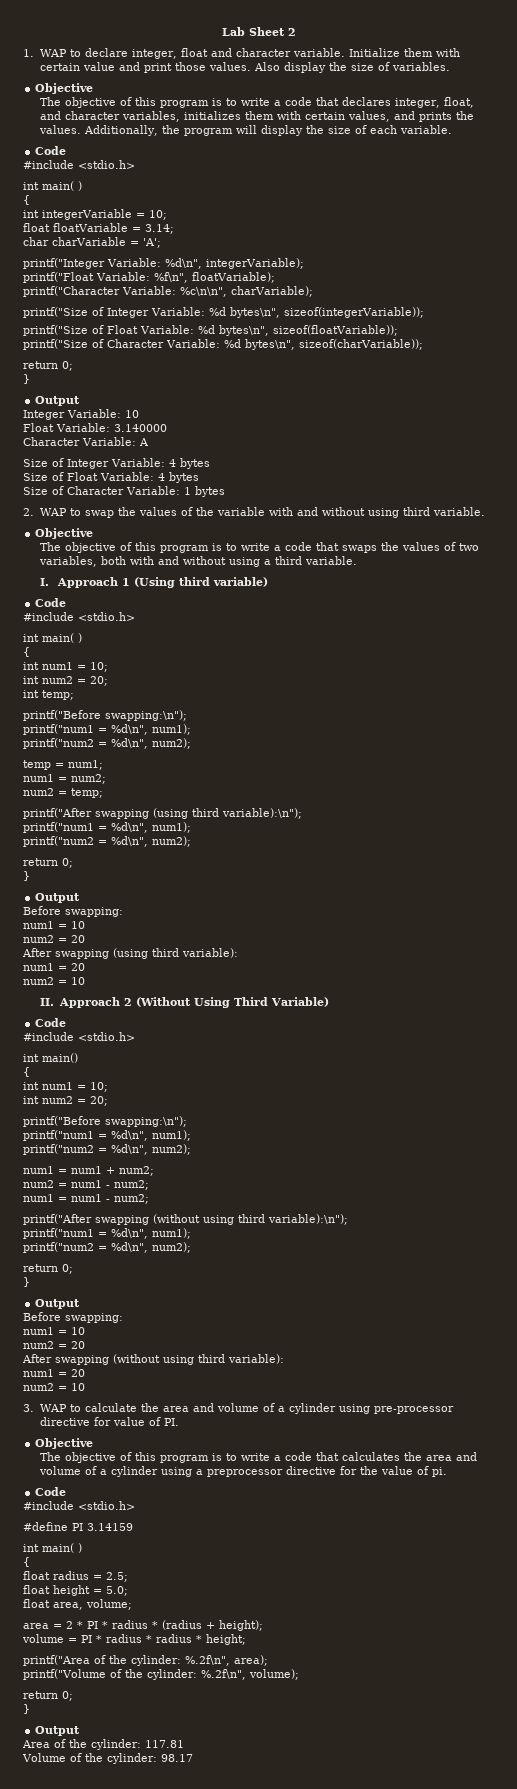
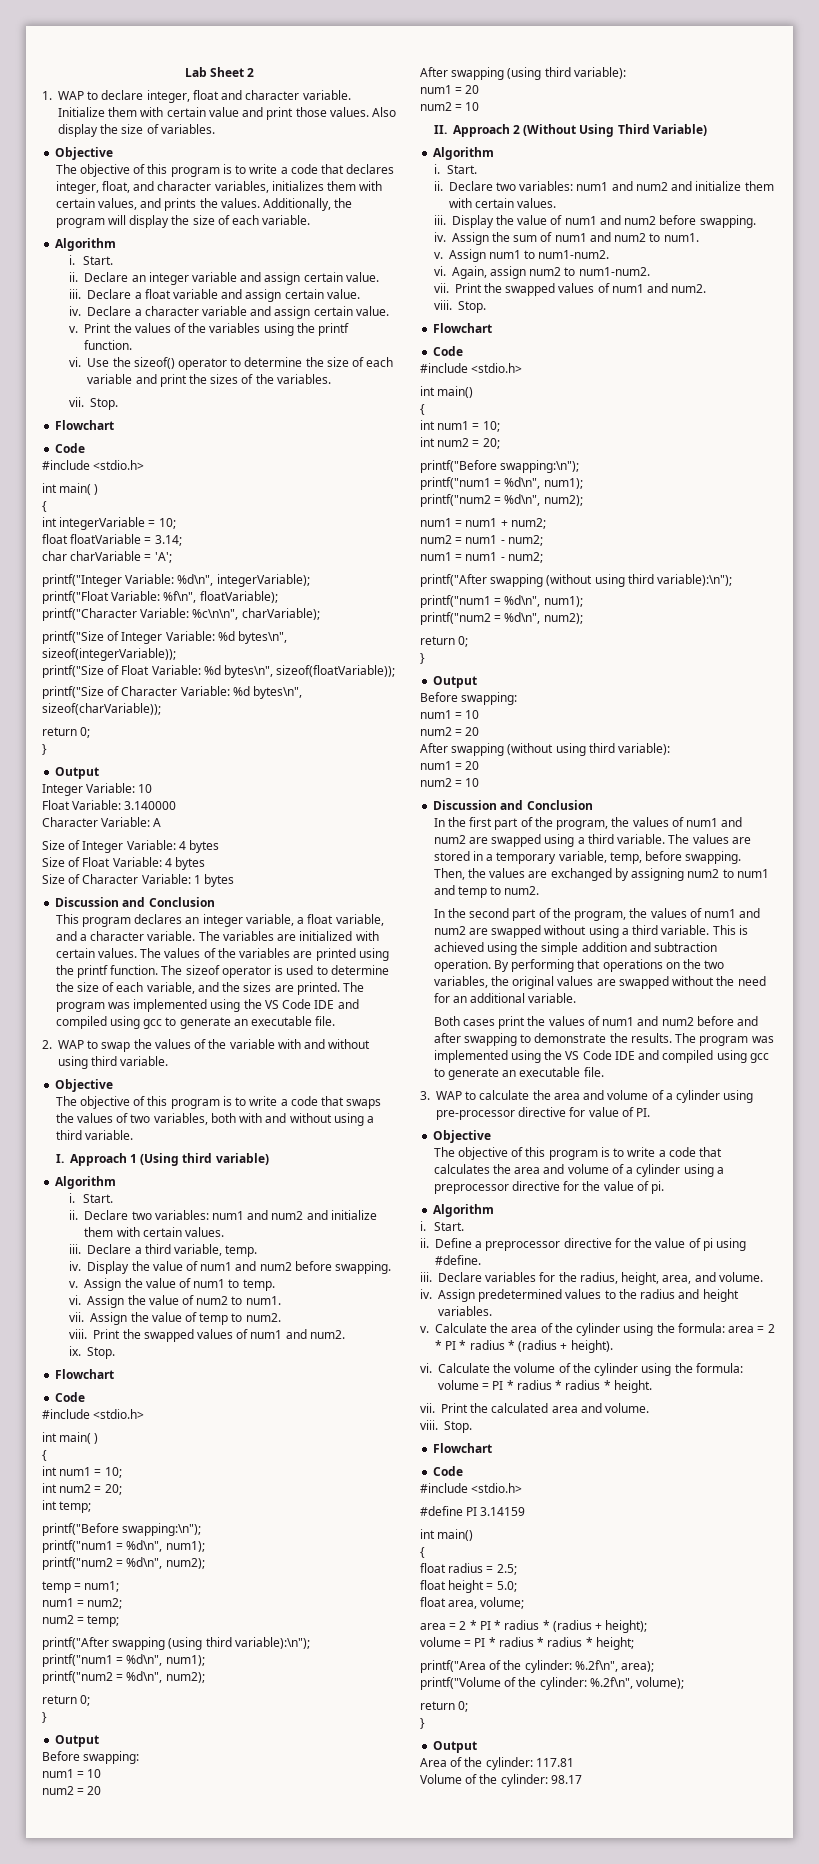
(453, 129) none -> [55,238,117,251] [69,255,113,265] [69,272,379,285] [69,289,360,302] [69,306,389,319] [69,323,350,336] [84,340,133,350] [69,357,394,370] [87,374,331,387] [69,397,119,410] [55,420,115,430] // Algorithm // i. Start. // ii. Declare an integer variable and assign certain value. // iii. Declare a float variable and assign certain value. // iv. Declare a character variable and assign certain value. // v. Print the values of the variables using the printf function. // vi. Use the sizeof() operator to determine the size of each variable and print the sizes of the variables. // vii. Stop. // Flowchart
(225, 491) none -> [55,897,215,907] [55,914,384,927] [55,931,379,941] [55,948,389,961] [55,965,389,978] [55,982,365,995] [55,999,359,1012] [55,1016,336,1029] // Discussion and Conclusion // This program declares an integer variable, a float variable, and a character variable. The variables are initialized with certain values. The values of the variables are printed using the printf function. The sizeof operator is used to determine the size of each variable, and the sizes are printed. The program was implemented using the VS Code IDE and compiled using gcc to generate an executable file.
(268, 582) none -> [55,1176,117,1189] [69,1193,113,1203] [69,1210,377,1220] [84,1227,224,1237] [69,1244,258,1257] [69,1261,392,1274] [69,1278,275,1291] [69,1295,281,1308] [69,1312,281,1325] [69,1329,345,1342] [69,1346,116,1359] [55,1369,115,1379] // Algorithm // i. Start. // ii. Declare two variables: num1 and num2 and initialize them with certain values. // iii. Declare a third variable, temp. // iv. Display the value of num1 and num2 before swapping. // v. Assign the value of num1 to temp. // vi. Assign the value of num2 to num1. // vii. Assign the value of temp to num2. // viii. Print the swapped values of num1 and num2. // ix. Stop. // Flowchart
(329, 1002) none -> [433,147,495,160] [433,164,478,174] [433,181,774,191] [448,198,557,208] [433,215,756,228] [433,232,699,245] [433,249,610,262] [433,266,650,279] [433,283,707,296] [433,300,486,313] [433,323,493,333] // Algorithm // i. Start. // ii. Declare two variables: num1 and num2 and initialize them with certain values. // iii. Display the value of num1 and num2 before swapping. // iv. Assign the sum of num1 and num2 to num1. // v. Assign num1 to num1-num2. // vi. Again, assign num2 to num1-num2. // vii. Print the swapped values of num1 and num2. // viii. Stop. // Flowchart
(85, 1387) none -> [433,800,593,810] [433,817,743,830] [433,834,751,847] [433,851,742,864] [433,868,769,881] [433,885,540,898] [433,908,761,921] [433,925,748,938] [433,942,718,955] [433,959,725,972] [433,976,766,989] [433,993,577,1003] [433,1016,759,1029] [433,1033,774,1046] [433,1050,769,1063] [433,1067,604,1080] // Discussion and Conclusion // In the first part of the program, the values of num1 and num2 are swapped using a third variable. The values are stored in a temporary variable, temp, before swapping. Then, the values are exchanged by assigning num2 to num1 and temp to num2. // In the second part of the program, the values of num1 and num2 are swapped without using a third variable. This is achieved using the simple addition and subtraction operation. By performing that operations on the two variables, the original values are swapped without the need for an additional variable. // Both cases print the values of num1 and num2 before and after swapping to demonstrate the results. The program was implemented using the VS Code IDE and compiled using gcc to generate an executable file.
(448, 1472) none -> [433,1204,495,1217] [420,1221,464,1231] [420,1238,747,1251] [435,1255,481,1265] [420,1272,763,1285] [420,1289,739,1302] [438,1306,492,1316] [420,1323,775,1336] [435,1340,613,1353] [420,1363,743,1376] [438,1380,652,1393] [420,1403,650,1413] [420,1420,472,1433] [433,1443,493,1453] // Algorithm // i. Start. // ii. Define a preprocessor directive for the value of pi using #define. // iii. Declare variables for the radius, height, area, and volume. // iv. Assign predetermined values to the radius and height variables. // v. Calculate the area of the cylinder using the formula: area = 2 * PI * radius * (radius + height). // vi. Calculate the volume of the cylinder using the formula: volume = PI * radius * radius * height. // vii. Print the calculated area and volume. // viii. Stop. // Flowchart
[42,1543,82,1553] main( ) -> [437,1529,474,1541] main()

